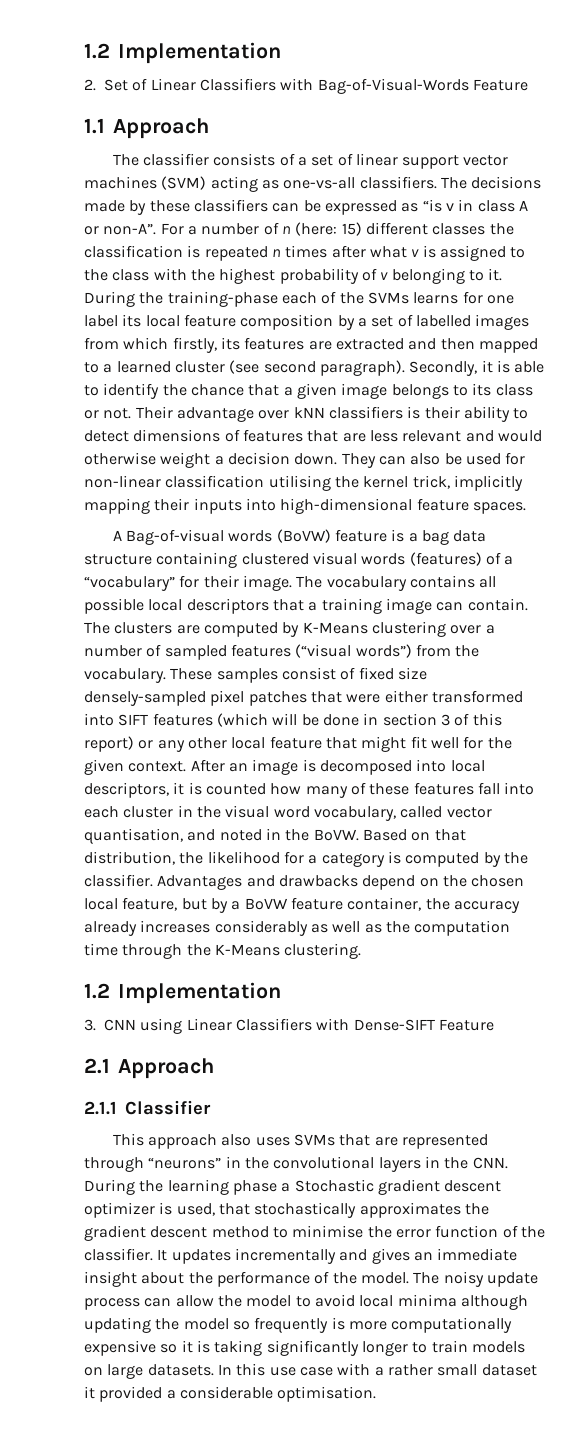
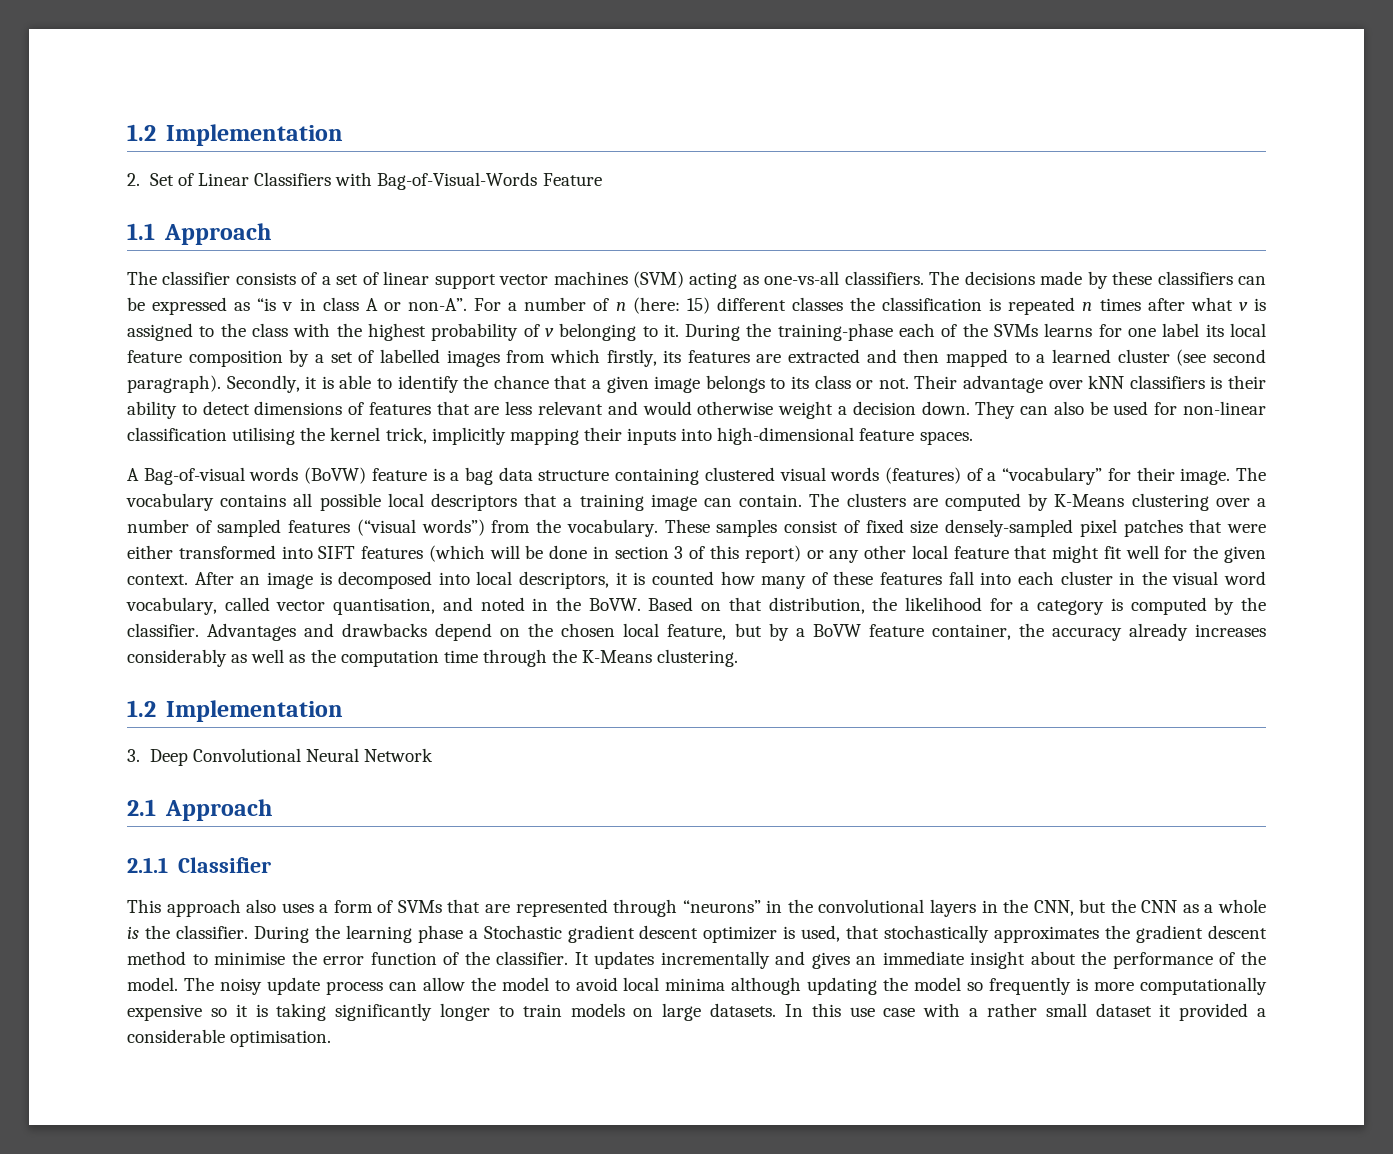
[104,1018,494,1034] CNN using Linear Classifiers with Dense-SIFT Feature -> [149,748,434,766] Deep Convolutional Neural Network
(290, 1141) none -> [319,900,394,913] a form of
[472,1157,508,1169] CNN. -> [1033,899,1266,916] [127,925,248,939] CNN, but the CNN as a whole is the classifier.

